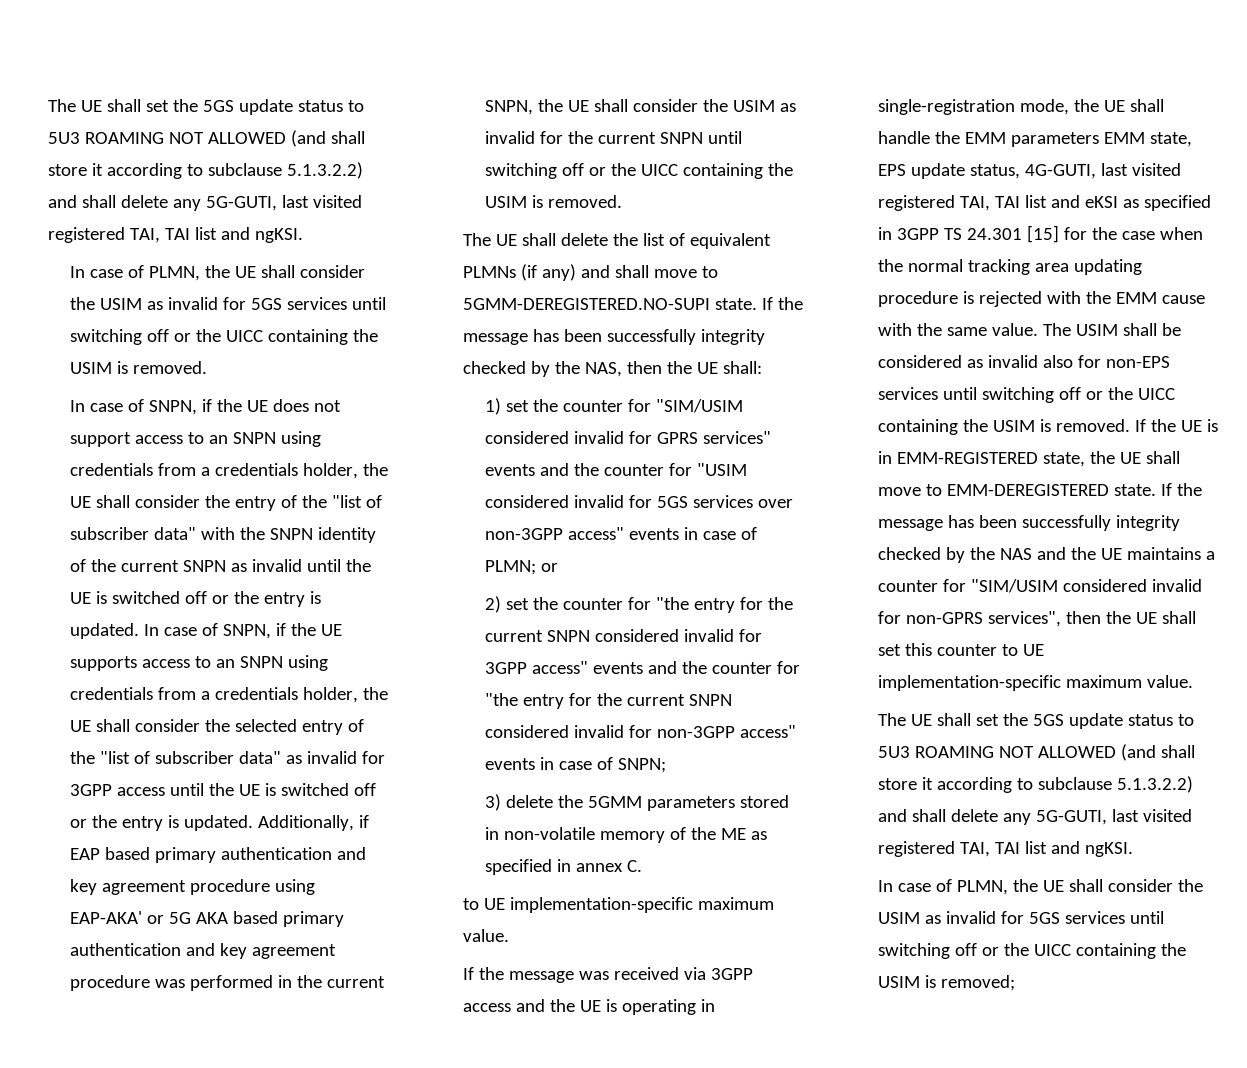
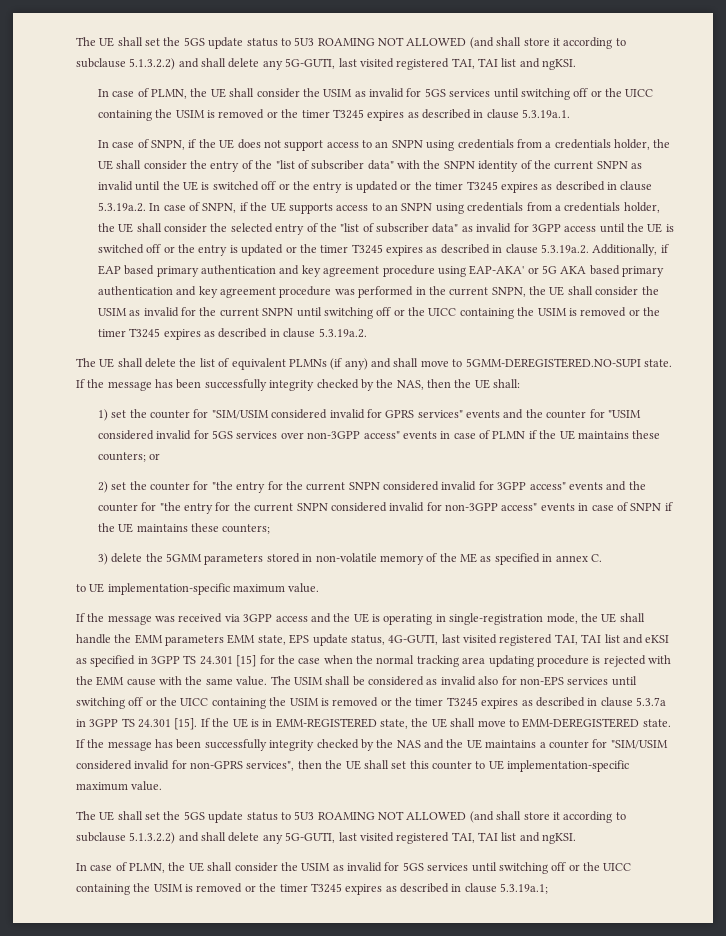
[133,361,208,374] removed. -> [218,109,571,121] removed or the timer T3245 expires as described in clause 5.3.19a.1.
[70,623,140,639] updated. -> [356,181,653,193] [97,202,146,212] updated or the timer T3245 expires as described in clause 5.3.19a.2.
[184,815,254,831] updated. -> [241,244,589,256] updated or the timer T3245 expires as described in clause 5.3.19a.2.
[548,195,623,208] removed. -> [580,307,661,317] [97,328,367,340] removed or the timer T3245 expires as described in clause 5.3.19a.2.
[485,560,537,575] PLMN; -> [492,430,661,440] [97,452,146,462] PLMN if the UE maintains these counters;
[618,758,667,773] SNPN; -> [630,502,673,511] [97,523,271,534] SNPN if the UE maintains these counters;
[1056,419,1131,432] removed. -> [332,697,667,709] [75,718,198,730] removed or the timer T3245 expires as described in clause 5.3.7a in 3GPP TS 24.301 [15].
[941,975,1016,991] removed; -> [196,883,549,895] removed or the timer T3245 expires as described in clause 5.3.19a.1;

